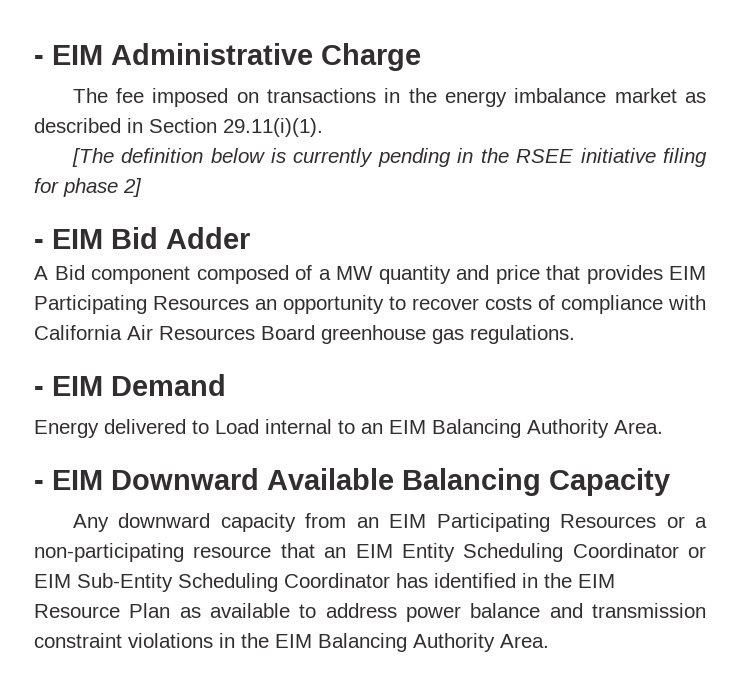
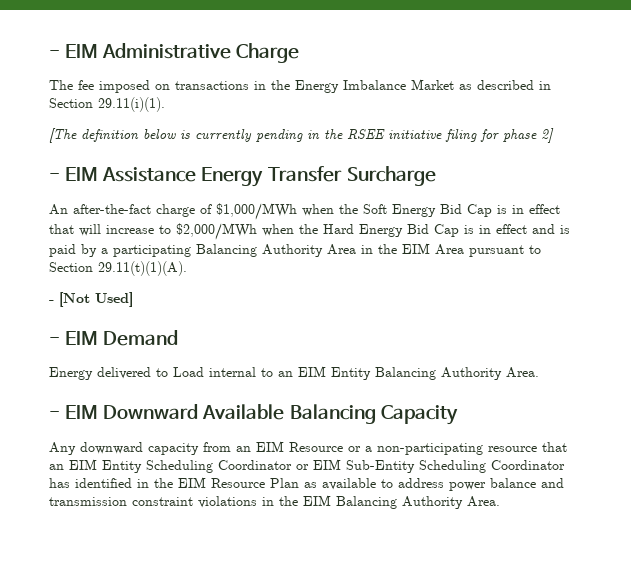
[445,88,677,107] energy imbalance market -> [295,79,454,93] Energy Imbalance Market
[111,227,250,249] [34,265,706,284] [34,295,706,314] [34,325,575,344] Bid Adder // A Bid component composed of a MW quantity and price that provides EIM Participating Resources an opportunity to recover costs of compliance with California Air Resources Board greenhouse gas regulations. -> [102,166,436,187] [49,203,560,220] [49,223,570,240] [49,243,541,257] [49,261,187,276] [49,292,133,307] Assistance Energy Transfer Surcharge // An after-the-fact charge of $1,000/MWh when the Soft Energy Bid Cap is in effect that will increase to $2,000/MWh when the Hard Energy Bid Cap is in effect and is paid by a participating Balancing Authority Area in the EIM Area pursuant to Section 29.11(t)(1)(A). // - [Not Used]
(426, 427) none -> [331,367,371,380] Entity
[436,513,657,532] Participating Resources -> [289,442,343,452] Resource

